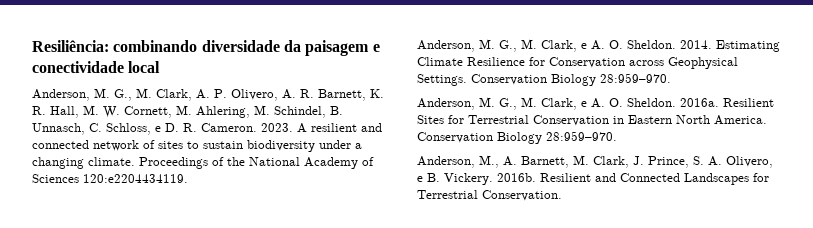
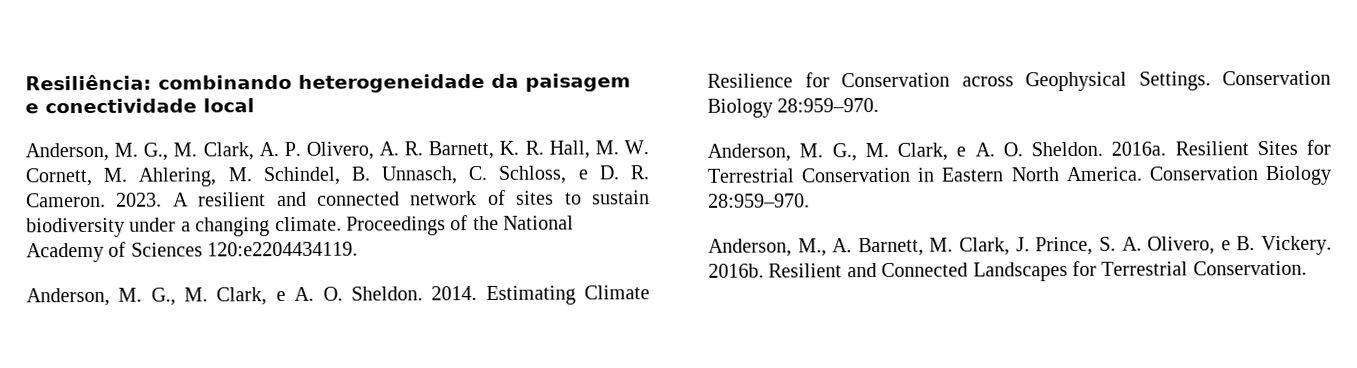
[201,40,280,52] diversidade -> [298,73,485,93] heterogeneidade

